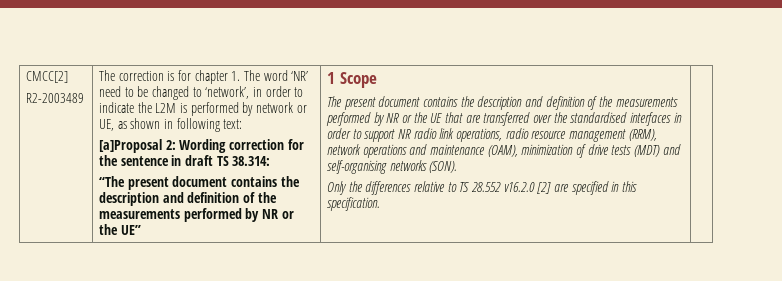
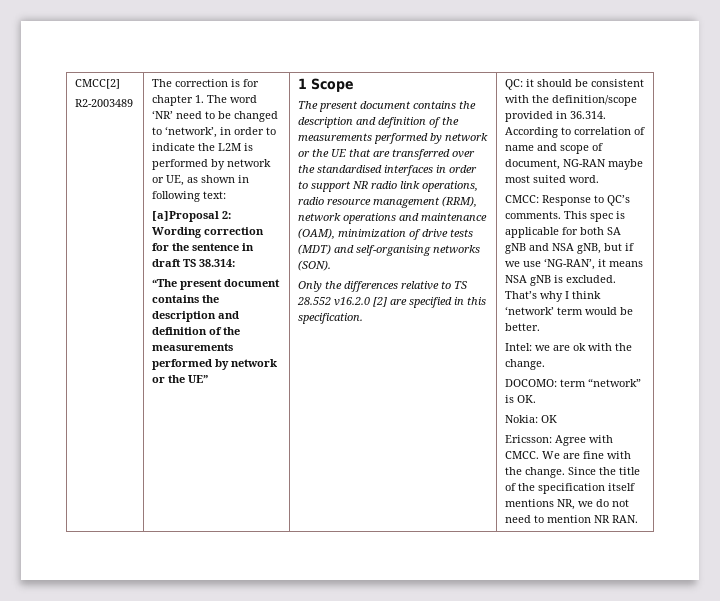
[262,209,279,219] NR -> [231,359,278,367] network
[386,113,400,123] NR -> [445,133,489,141] network
(381, 204) none -> [505,79,645,90] [505,95,638,106] [505,111,607,122] [505,127,646,138] [505,143,604,154] [505,159,644,170] [505,175,600,183] [505,195,631,206] [505,211,626,222] [505,227,622,238] [505,243,635,254] [505,258,644,270] [505,275,617,286] [505,291,602,302] [505,306,634,315] [505,323,541,331] [505,343,633,351] [505,359,546,370] [505,378,642,387] [505,395,537,403] [505,415,558,423] [505,435,614,446] [505,451,632,459] [505,467,641,478] [505,483,636,494] [505,499,630,510] [505,515,639,523] QC: it should be consistent with the definition/scope provided in 36.314. According to correlation of name and scope of document, NG-RAN maybe most suited word. // CMCC: Response to QC’s comments. This spec is applicable for both SA gNB and NSA gNB, but if we use ‘NG-RAN’, it means NSA gNB is excluded. That’s why I think ‘network’ term would be better. // Intel: we are ok with the change. // DOCOMO: term “network” is OK. // Nokia: OK // Ericsson: Agree with CMCC. We are fine with the change. Since the title of the specification itself mentions NR, we do not need to mention NR RAN.

